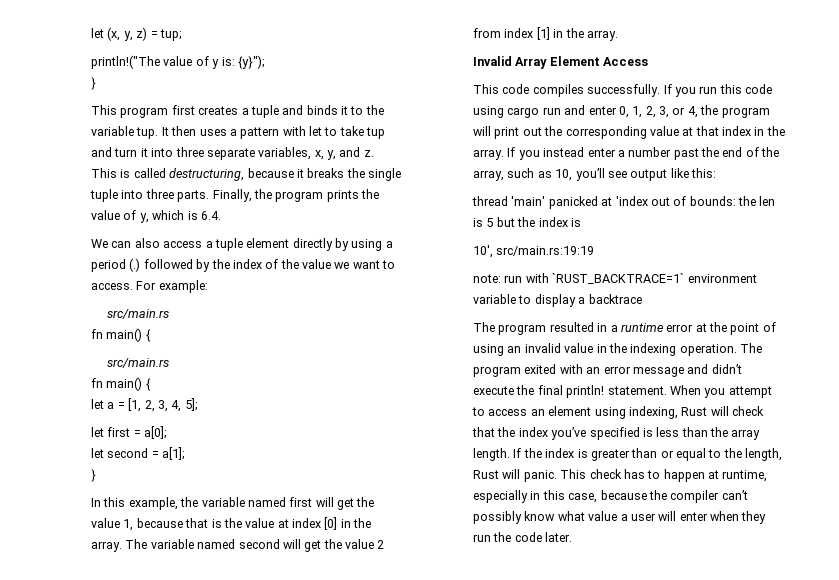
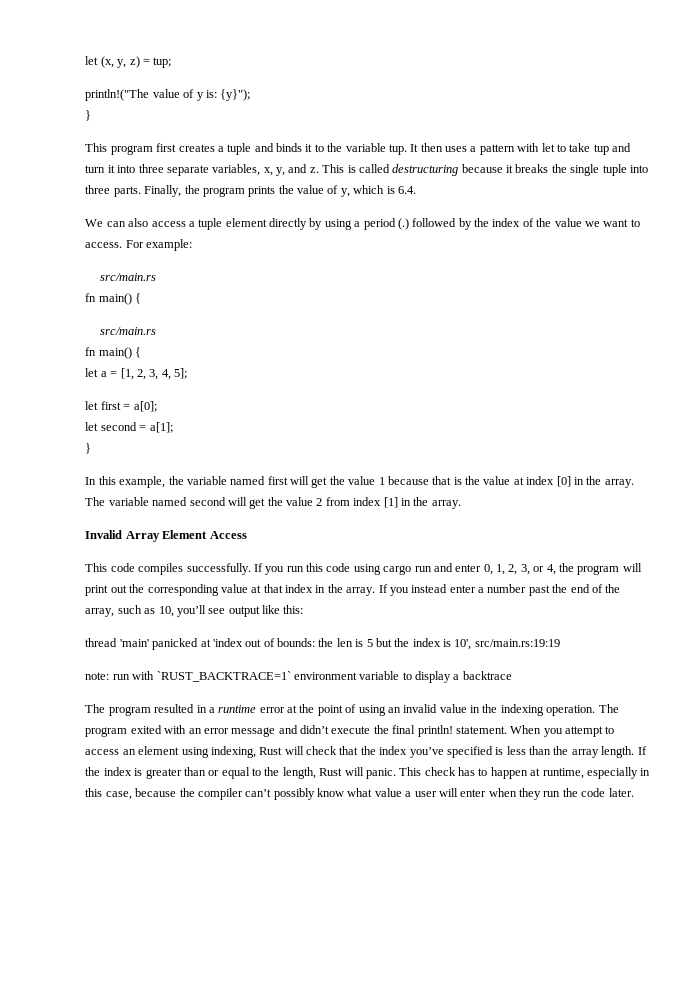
[169,168,245,181] destructuring, -> [392,164,459,176] destructuring
[123,519,134,531] 1, -> [378,477,385,485] 1
(581, 222) // -> (452, 643) none

